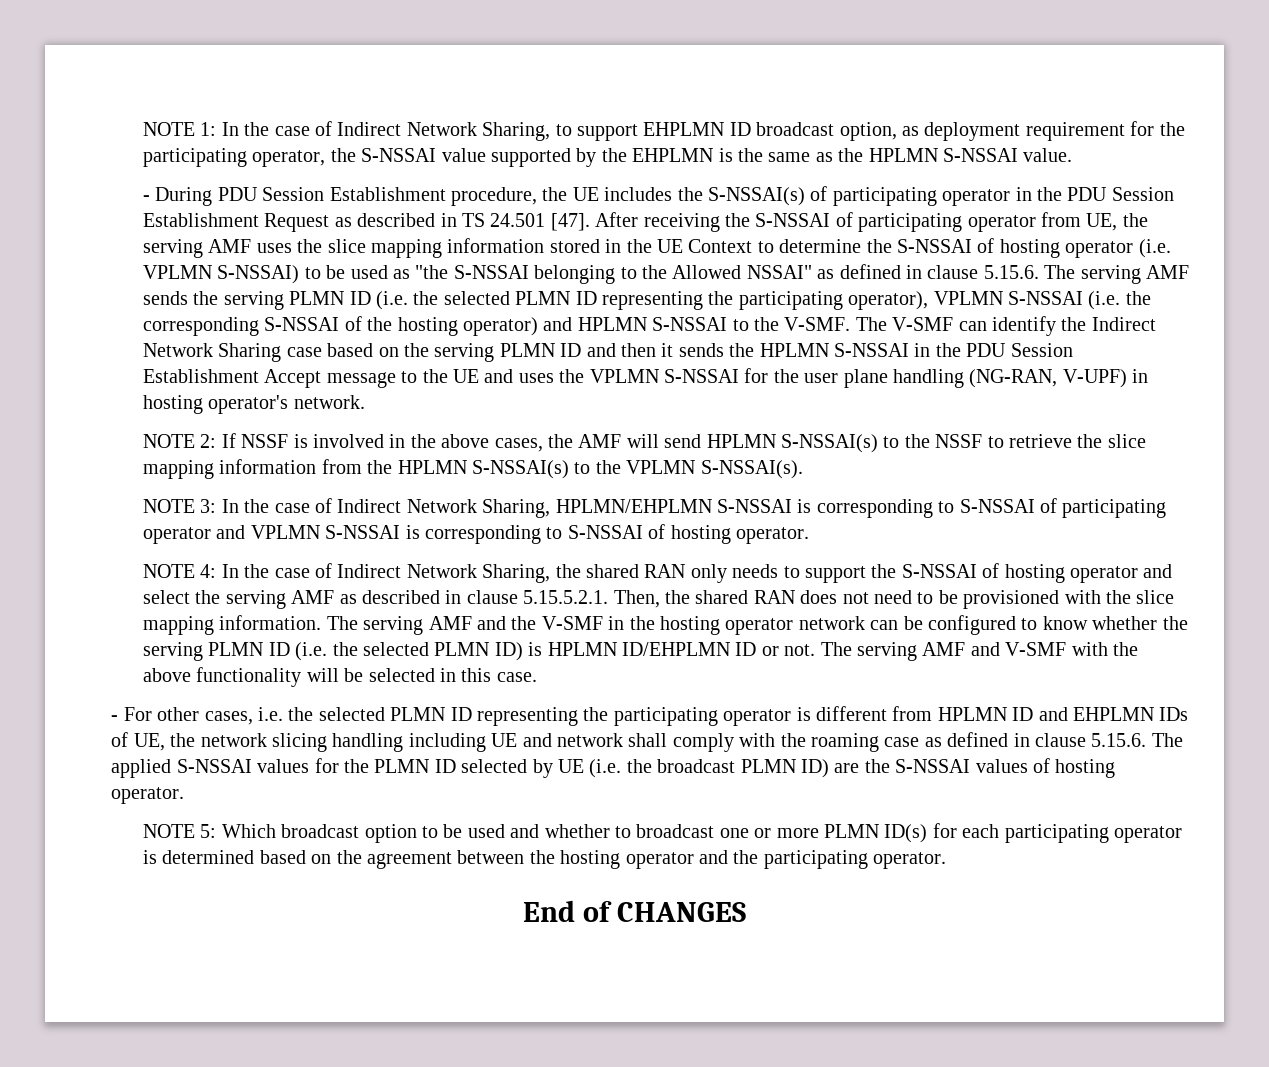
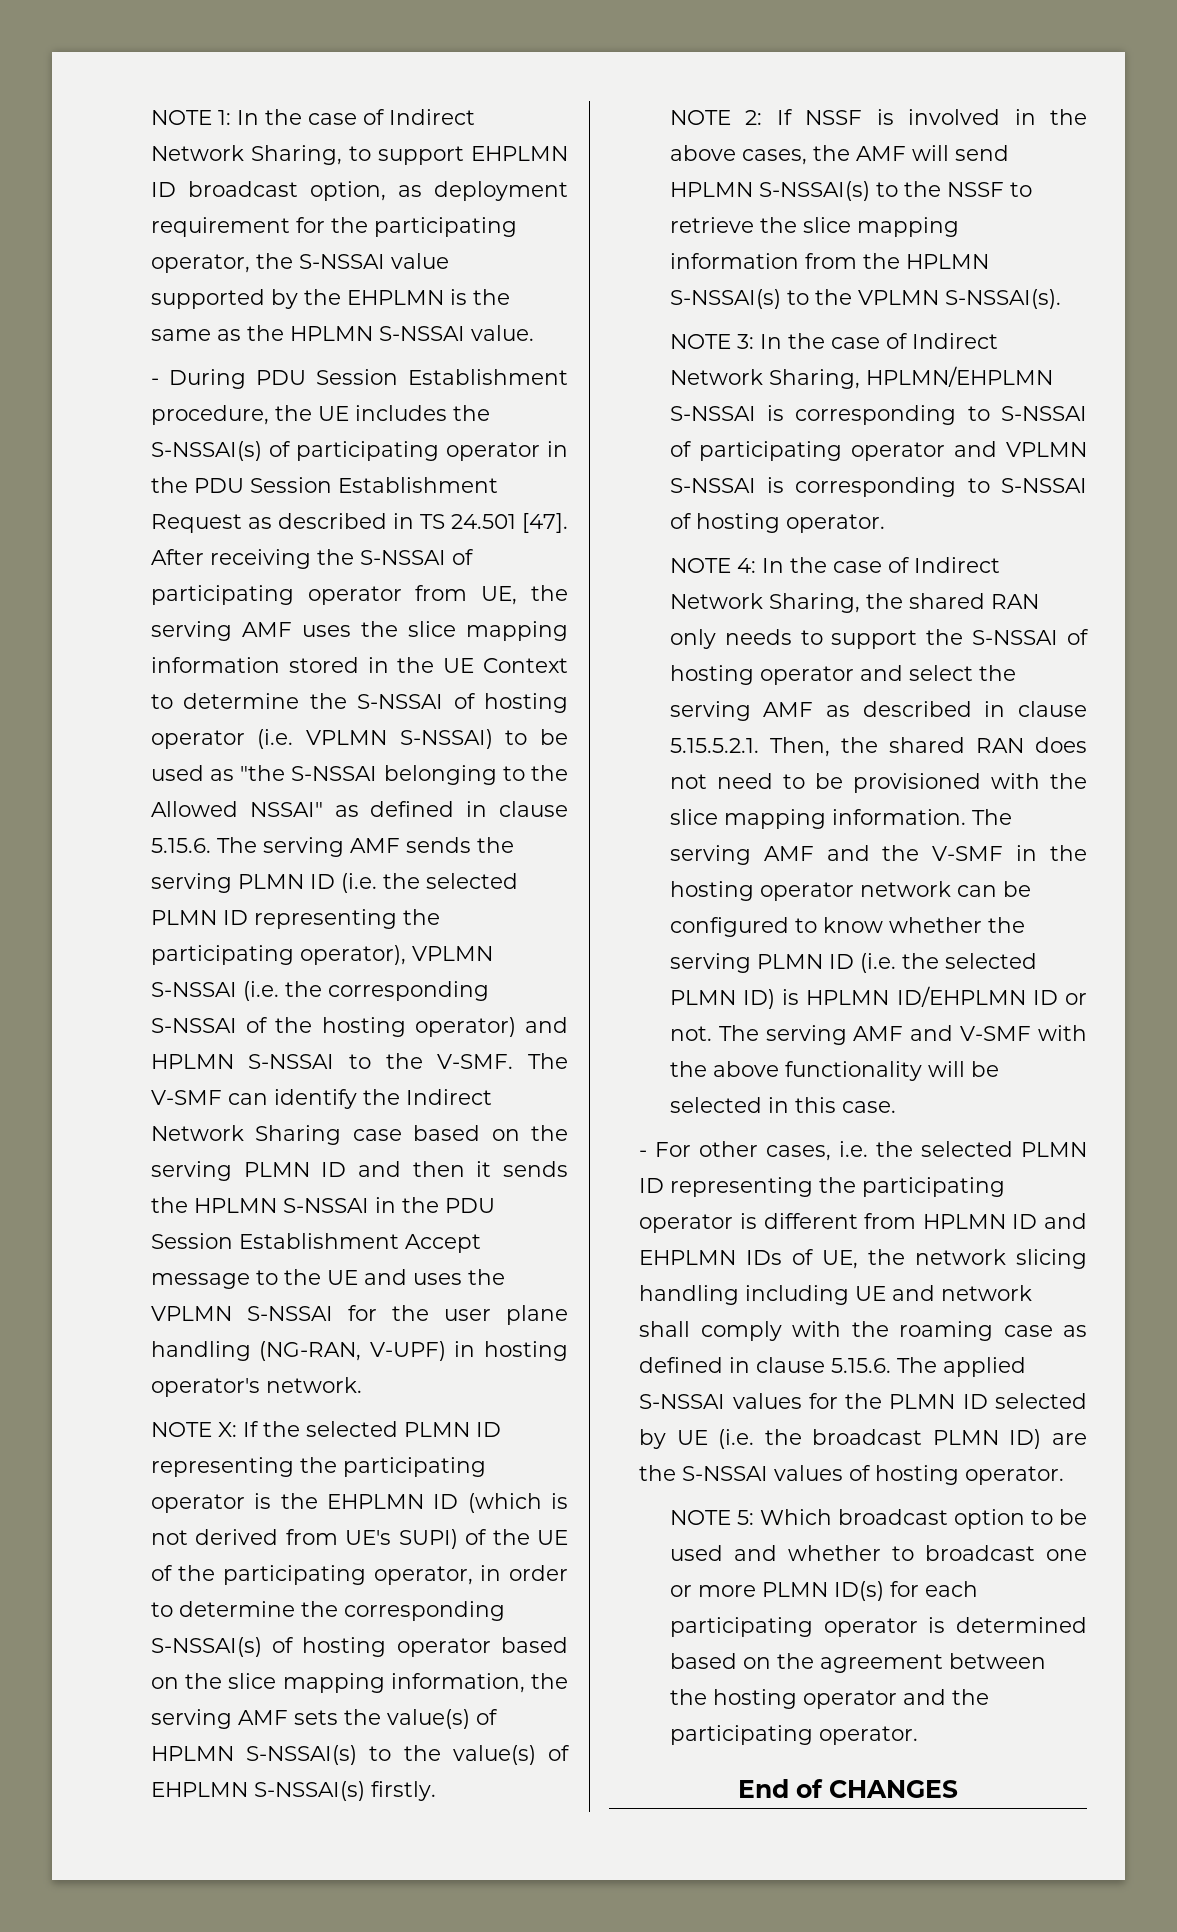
(365, 402) none -> [150,1421,501,1437] [150,1457,486,1477] [150,1493,568,1513] [150,1529,568,1549] [150,1565,568,1585] [150,1601,505,1621] [150,1637,568,1657] [150,1673,568,1693] [150,1709,498,1729] [150,1745,570,1765] [150,1781,436,1801] // NOTE X: If the selected PLMN ID representing the participating operator is the EHPLMN ID (which is not derived from UE's SUPI) of the UE of the participating operator, in order to determine the corresponding S-NSSAI(s) of hosting operator based on the slice mapping information, the serving AMF sets the value(s) of HPLMN S-NSSAI(s) to the value(s) of EHPLMN S-NSSAI(s) firstly.

